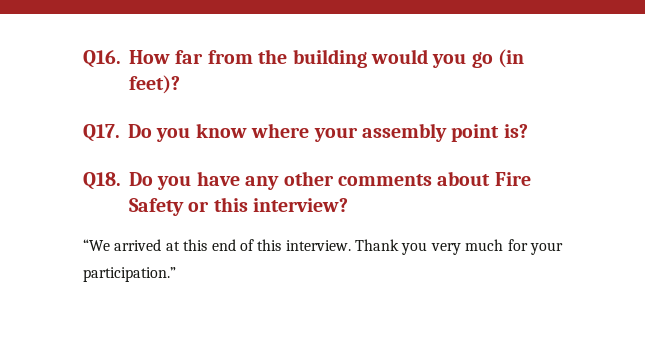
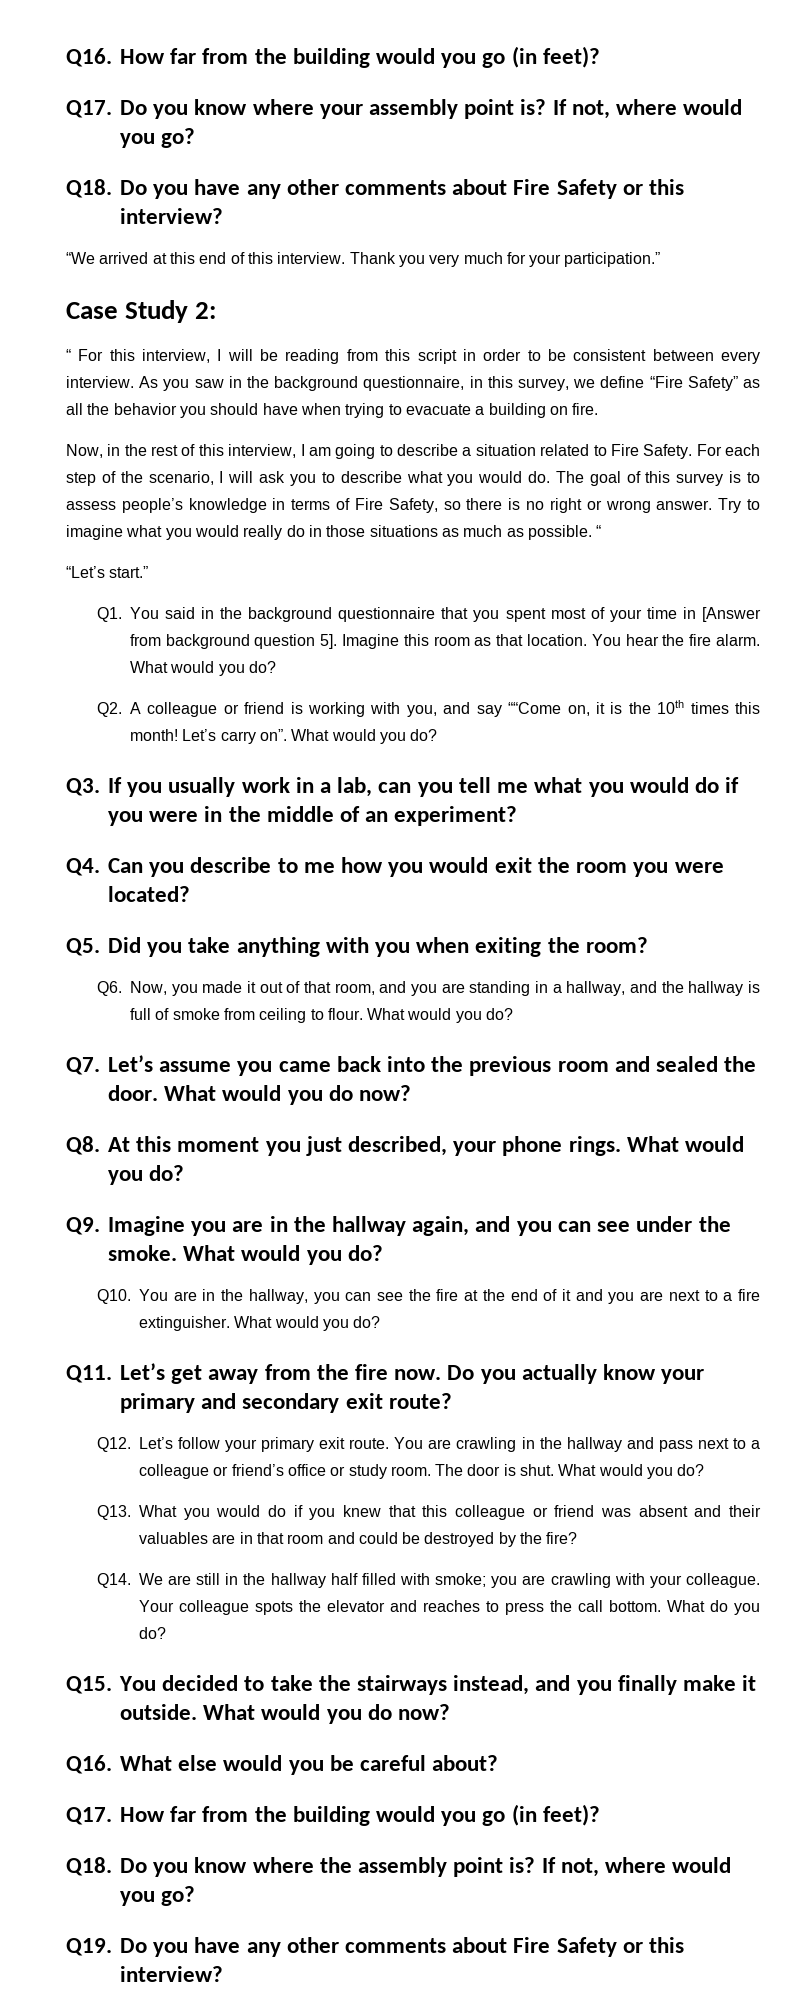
(528, 131) none -> [552,99,743,119] [120,128,196,148] If not, where would you go?
(176, 274) none -> [66,300,217,323] [66,349,761,364] [66,376,761,391] [66,403,599,418] [66,444,760,459] [66,471,761,486] [66,498,761,513] [66,525,602,540] [66,566,149,578] [96,607,761,622] [129,634,761,649] [129,661,276,676] [96,700,760,717] [129,729,438,744] [66,777,740,797] [108,806,518,826] [66,857,724,877] [108,886,190,902] [66,937,648,957] [96,981,760,996] [129,1008,514,1023] [66,1055,757,1076] [108,1085,412,1105] [66,1136,745,1156] [108,1165,185,1185] [66,1216,731,1236] [108,1245,383,1265] [96,1289,760,1304] [138,1316,381,1331] [66,1363,705,1384] [120,1393,452,1413] [96,1437,761,1452] [138,1464,705,1479] [96,1505,762,1520] [138,1532,578,1547] [96,1573,761,1588] [138,1600,760,1615] [138,1627,166,1639] [66,1675,757,1695] [120,1704,451,1724] [66,1755,499,1775] [66,1804,600,1826] [66,1857,732,1877] [120,1886,196,1906] [66,1937,685,1957] [120,1966,223,1982] // Case Study 2: // “ For this interview, I will be reading from this script in order to be consistent between every interview. As you saw in the background questionnaire, in this survey, we define “Fire Safety” as all the behavior you should have when trying to evacuate a building on fire. // Now, in the rest of this interview, I am going to describe a situation related to Fire Safety. For each step of the scenario, I will ask you to describe what you would do. The goal of this survey is to assess people’s knowledge in terms of Fire Safety, so there is no right or wrong answer. Try to imagine what you would really do in those situations as much as possible. “ // “Let’s start.” // Q1. You said in the background questionnaire that you spent most of your time in [Answer from background question 5]. Imagine this room as that location. You hear the fire alarm. What would you do? // Q2. A colleague or friend is working with you, and say ““Come on, it is the 10th times this month! Let’s carry on”. What would you do? // Q3. If you usually work in a lab, can you tell me what you would do if you were in the middle of an experiment? // Q4. Can you describe to me how you would exit the room you were located? // Q5. Did you take anything with you when exiting the room? // Q6. Now, you made it out of that room, and you are standing in a hallway, and the hallway is full of smoke from ceiling to flour. What would you do? // Q7. Let’s assume you came back into the previous room and sealed the door. What would you do now? // Q8. At this moment you just described, your phone rings. What would you do? // Q9. Imagine you are in the hallway again, and you can see under the smoke. What would you do? // Q10. You are in the hallway, you can see the fire at the end of it and you are next to a fire extinguisher. What would you do? // Q11. Let’s get away from the fire now. Do you actually know your primary and secondary exit route? // Q12. Let’s follow your primary exit route. You are crawling in the hallway and pass next to a colleague or friend’s office or study room. The door is shut. What would you do? // Q13. What you would do if you knew that this colleague or friend was absent and their valuables are in that room and could be destroyed by the fire? // Q14. We are still in the hallway half filled with smoke; you are crawling with your colleague. Your colleague spots the elevator and reaches to press the call bottom. What do you do? // Q15. You decided to take the stairways instead, and you finally make it outside. What would you do now? // Q16. What else would you be careful about? // Q17. How far from the building would you go (in feet)? // Q18. Do you know where the assembly point is? If not, where would you go? // Q19. Do you have any other comments about Fire Safety or this interview?

